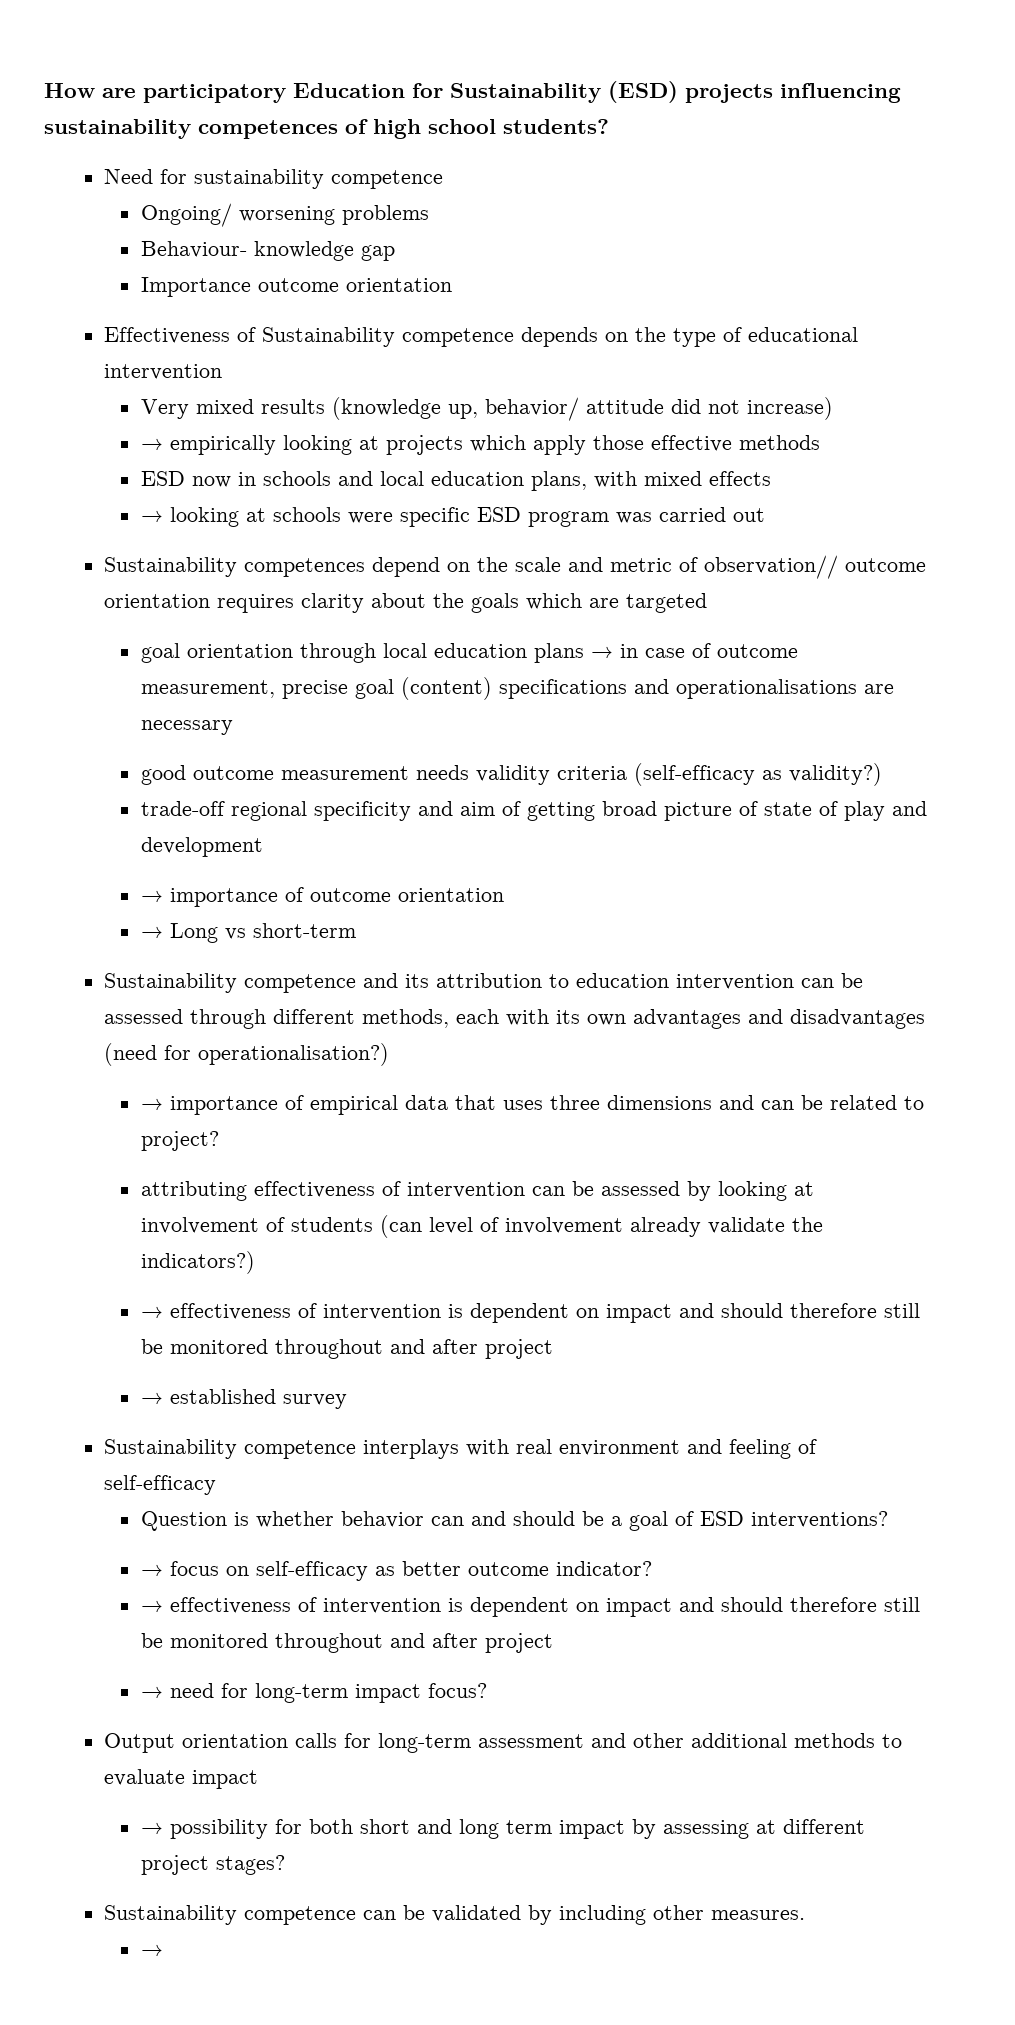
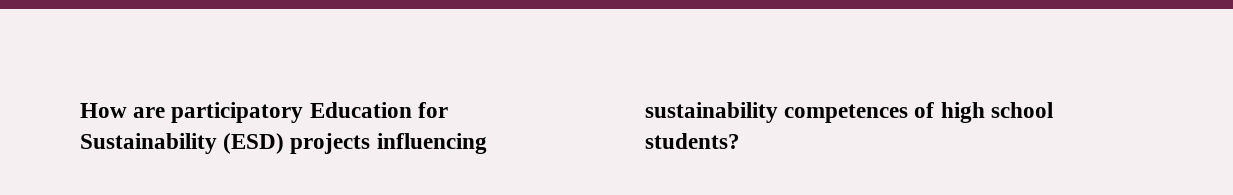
[104,169,444,189] [140,203,429,227] [140,241,395,261] [140,277,452,297] [104,327,859,347] [104,364,223,380] [140,397,833,421] [140,435,820,455] [140,471,771,491] [140,507,765,527] [104,555,927,579] [104,593,708,613] [140,643,798,663] [140,677,894,700] [140,720,233,735] [140,763,882,786] [140,801,927,821] [140,837,263,857] [140,887,504,907] [140,923,356,943] [104,973,864,993] [104,1009,926,1029] [104,1043,390,1066] [140,1095,924,1115] [140,1131,219,1151] [140,1181,814,1201] [140,1215,823,1238] [140,1251,255,1274] [140,1303,920,1323] [140,1339,553,1359] [140,1389,347,1409] [104,1439,818,1459] [104,1475,217,1495] [140,1511,888,1531] [140,1561,652,1581] [140,1597,920,1617] [140,1633,553,1653] [140,1683,487,1703] [104,1733,903,1753] [104,1769,259,1789] [140,1819,865,1839] [140,1855,285,1875] [104,1905,806,1925] [140,1944,163,1956] // Need for sustainability competence // Ongoing/ worsening problems // Behaviour- knowledge gap // Importance outcome orientation // Effectiveness of Sustainability competence depends on the type of educational intervention // Very mixed results (knowledge up, behavior/ attitude did not increase) // → empirically looking at projects which apply those effective methods // ESD now in schools and local education plans, with mixed effects // → looking at schools were specific ESD program was carried out // Sustainability competences depend on the scale and metric of observation// outcome orientation requires clarity about the goals which are targeted // goal orientation through local education plans → in case of outcome measurement, precise goal (content) specifications and operationalisations are necessary // good outcome measurement needs validity criteria (self-efficacy as validity?) // trade-off regional specificity and aim of getting broad picture of state of play and development // → importance of outcome orientation // → Long vs short-term // Sustainability competence and its attribution to education intervention can be assessed through different methods, each with its own advantages and disadvantages (need for operationalisation?) // → importance of empirical data that uses three dimensions and can be related to project? // attributing effectiveness of intervention can be assessed by looking at involvement of students (can level of involvement already validate the indicators?) // → effectiveness of intervention is dependent on impact and should therefore still be monitored throughout and after project // → established survey // Sustainability competence interplays with real environment and feeling of self-efficacy // Question is whether behavior can and should be a goal of ESD interventions? // → focus on self-efficacy as better outcome indicator? // → effectiveness of intervention is dependent on impact and should therefore still be monitored throughout and after project // → need for long-term impact focus? // Output orientation calls for long-term assessment and other additional methods to evaluate impact // → possibility for both short and long term impact by assessing at different project stages? // Sustainability competence can be validated by including other measures. // → -> (740, 141) none

